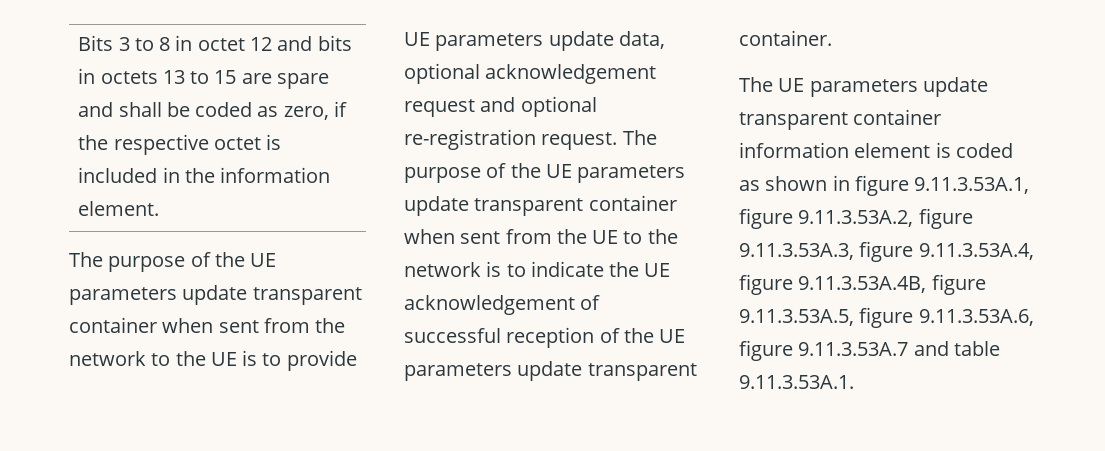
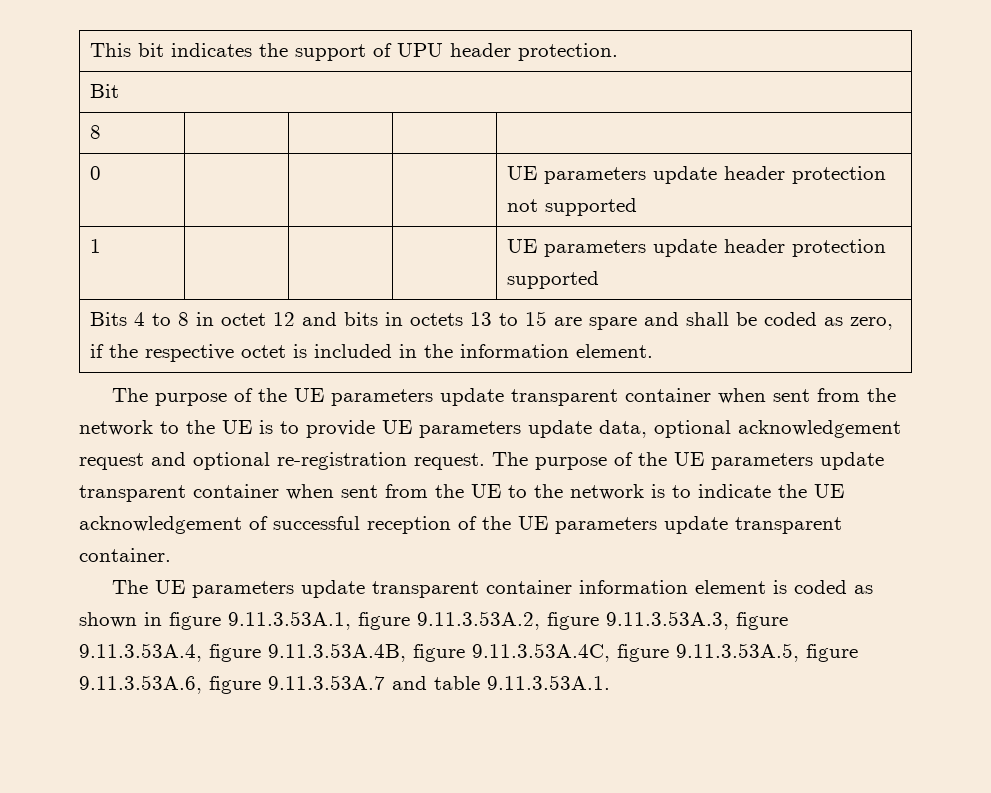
[78,35,130,51] Bits 3 -> [89,43,618,61] [89,84,119,98] [89,125,101,139] [89,166,101,180] [506,166,886,184] [506,198,637,216] [89,239,101,253] [506,239,886,257] [506,271,599,289] [89,312,145,326] This bit indicates the support of UPU header protection. // Bit // 8 | | | | // 0 | | | | UE parameters update header protection not supported // 1 | | | | UE parameters update header protection supported // Bits 4
(986, 284) none -> [472,643,669,662] 9.11.3.53A.4C, figure

